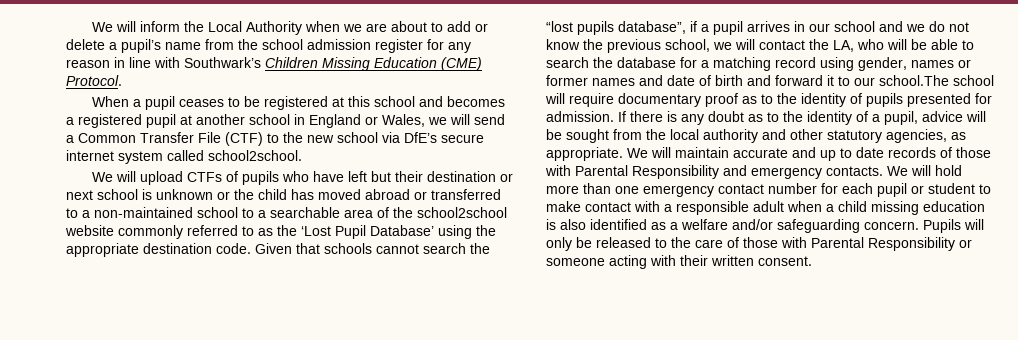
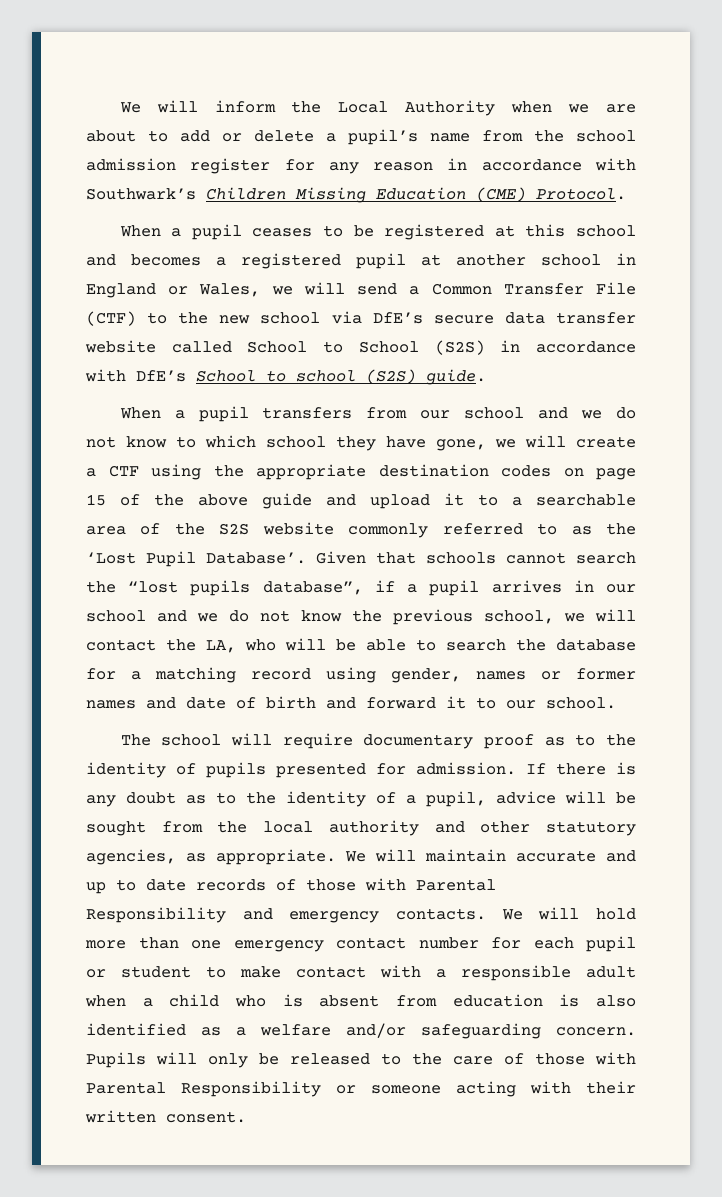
[129,57,151,68] line -> [481,159,582,171] accordance
[66,150,302,164] [91,171,513,185] [66,189,501,200] [66,207,238,218] internet system called school2school. // We will upload CTFs of pupils who have left but their destination or next school is unknown or the child has moved abroad or transferred to a non-maintained school -> [504,312,636,324] [85,340,636,355] [85,369,486,385] [119,406,636,422] [86,435,636,451] [86,464,636,480] [86,493,464,509] data transfer website called School to School (S2S) in accordance with DfE’s School to school (S2S) guide. // When a pupil transfers from our school and we do not know to which school they have gone, we will create a CTF using the appropriate destination codes on page 15 of the above guide and upload it
[417,207,507,218] school2school -> [219,523,250,535] S2S
[370,225,496,239] [66,243,251,257] Database’ using the appropriate destination code. -> [206,552,306,564] Database’.
[879,75,949,86] school.The -> [546,697,616,709] [120,734,151,746] school. // The
[871,201,919,215] missing -> [235,994,437,1007] who is absent from

